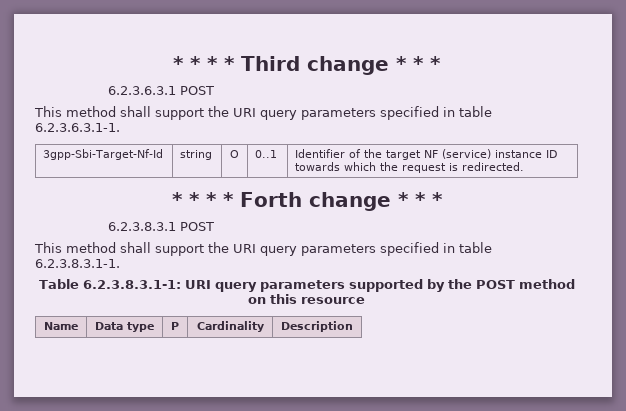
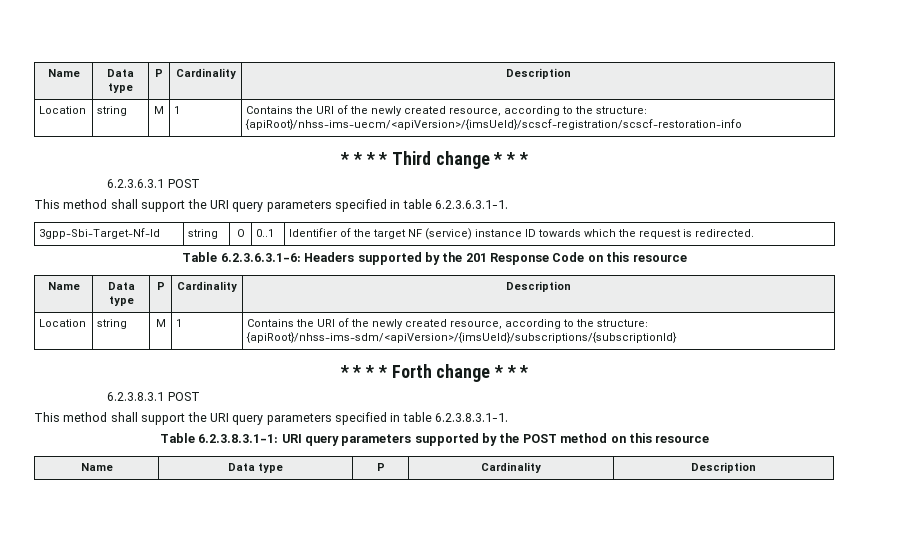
(173, 63) none -> [47,69,80,77] [107,69,134,77] [108,83,133,93] [155,69,163,77] [175,68,236,79] [505,68,571,79] [39,106,87,114] [97,106,128,116] [154,106,164,114] [174,106,181,114] [246,105,648,116] [245,119,743,130] Name | Data type | P | Cardinality | Description // Location | string | M | 1 | Contains the URI of the newly created resource, according to the structure: {apiRoot}/nhss-ims-uecm/<apiVersion>/{imsUeId}/scscf-registration/scscf-restoration-info //
(525, 166) none -> [182,252,687,265] [47,282,80,290] [107,282,135,290] [108,296,134,306] [156,282,165,290] [177,281,237,292] [506,281,571,292] [39,319,87,327] [97,319,128,329] [155,319,166,327] [176,319,183,327] [247,318,649,329] [246,332,678,343] // Table 6.2.3.6.3.1-6: Headers supported by the 201 Response Code on this resource // Name | Data type | P | Cardinality | Description // Location | string | M | 1 | Contains the URI of the newly created resource, according to the structure: {apiRoot}/nhss-ims-sdm/<apiVersion>/{imsUeId}/subscriptions/{subscriptionId}

